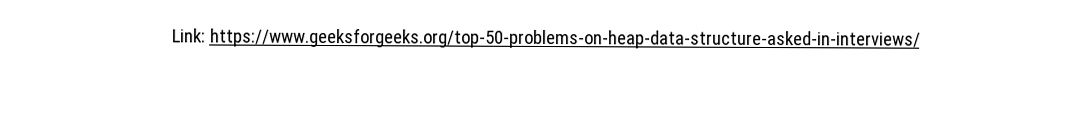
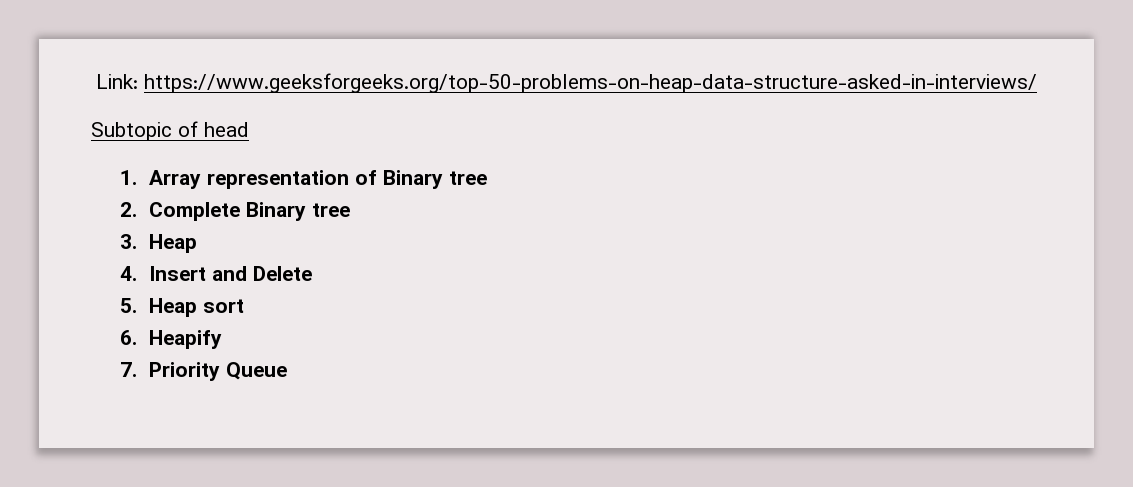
(921, 38) none -> [91,121,249,141] [119,170,487,189] [119,202,350,221] [119,234,197,253] [119,266,312,281] [119,298,244,317] [119,330,222,349] [119,362,287,381] // Subtopic of head // 1. Array representation of Binary tree // 2. Complete Binary tree // 3. Heap // 4. Insert and Delete // 5. Heap sort // 6. Heapify // 7. Priority Queue

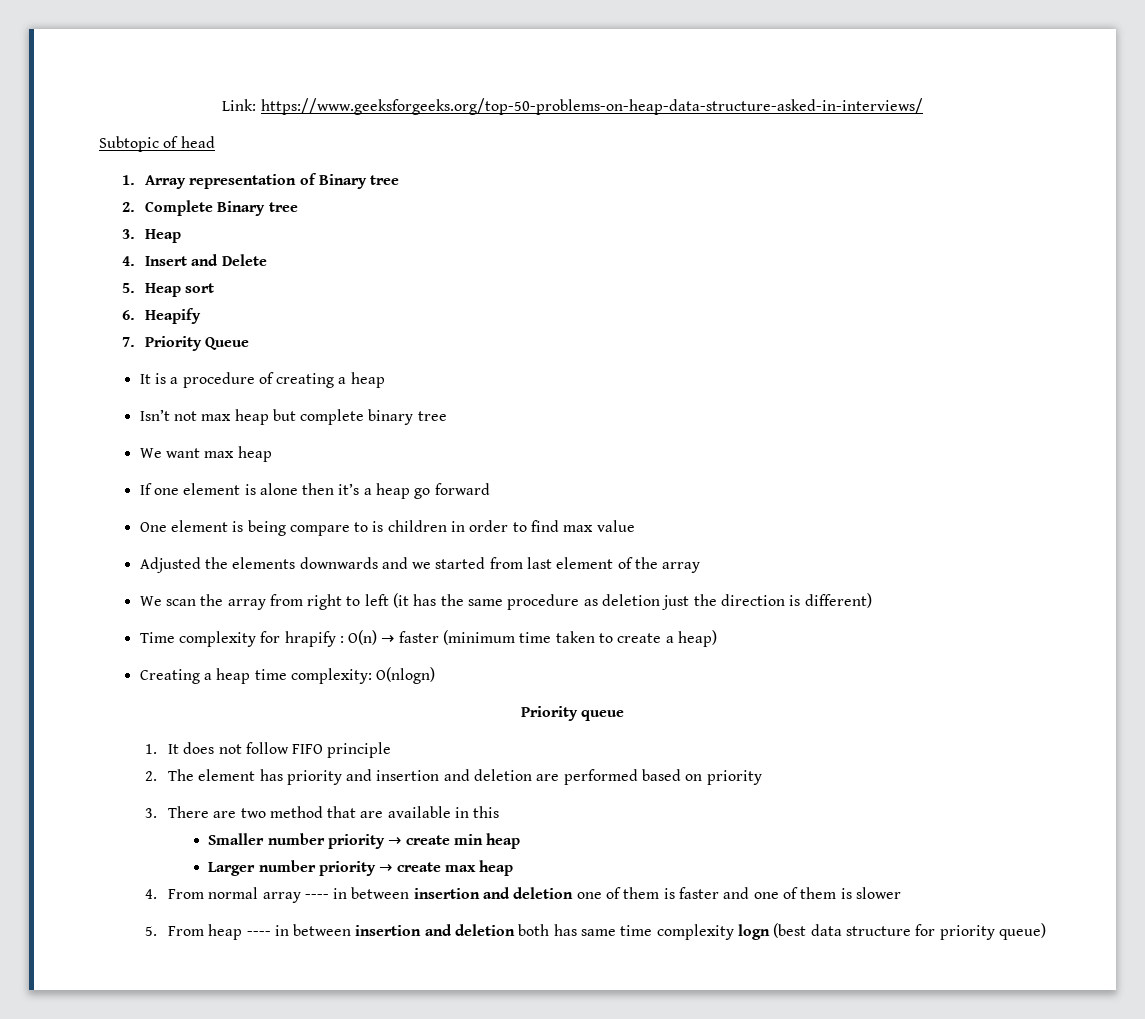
(287, 371) none -> [139,372,385,388] [139,409,447,425] [139,446,272,462] [139,483,490,499] [139,520,635,536] [139,557,701,573] [139,593,872,610] [139,630,718,647] [139,667,436,684] [520,706,625,721] [144,742,392,758] [144,769,762,785] [144,806,500,818] [208,833,521,849] [208,860,514,876] [144,887,901,903] [144,923,1046,940] // It is a procedure of creating a heap // Isn’t not max heap but complete binary tree // We want max heap // If one element is alone then it’s a heap go forward // One element is being compare to is children in order to find max value // Adjusted the elements downwards and we started from last element of the array // We scan the array from right to left (it has the same procedure as deletion just the direction is different) // Time complexity for hrapify : O(n) → faster (minimum time taken to create a heap) // Creating a heap time complexity: O(nlogn) // Priority queue // 1. It does not follow FIFO principle // 2. The element has priority and insertion and deletion are performed based on priority // 3. There are two method that are available in this // Smaller number priority → create min heap // Larger number priority → create max heap // 4. From normal array ---- in between insertion and deletion one of them is faster and one of them is slower // 5. From heap ---- in between insertion and deletion both has same time complexity logn (best data structure for priority queue)

